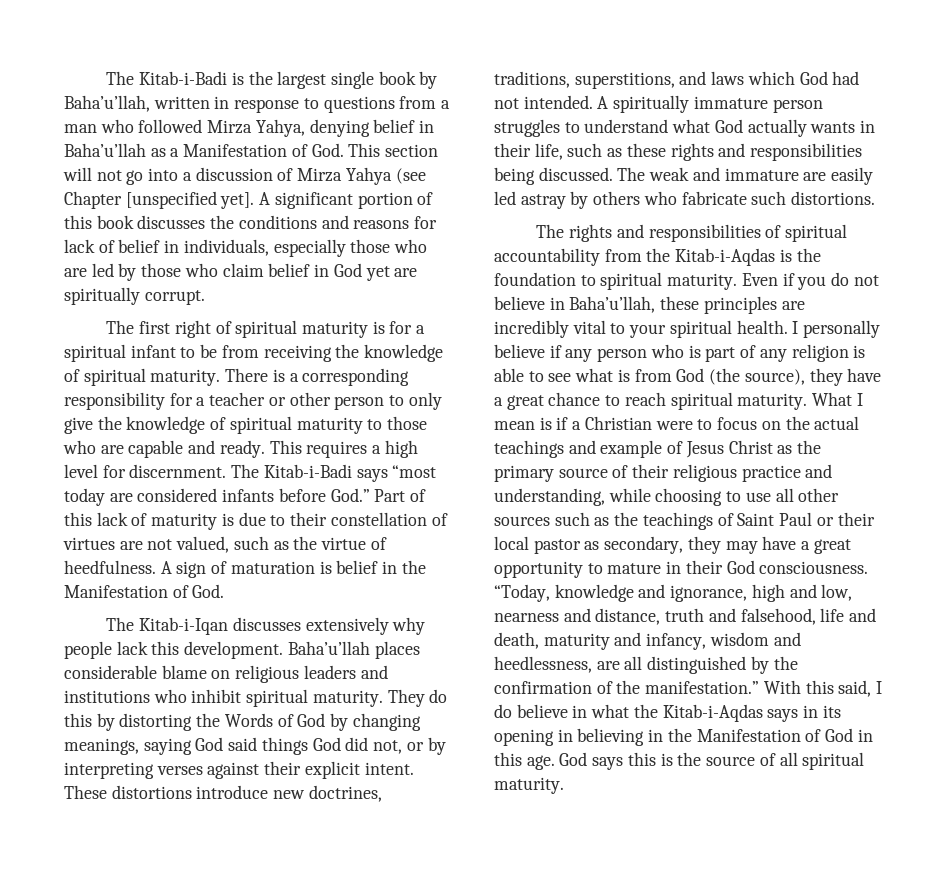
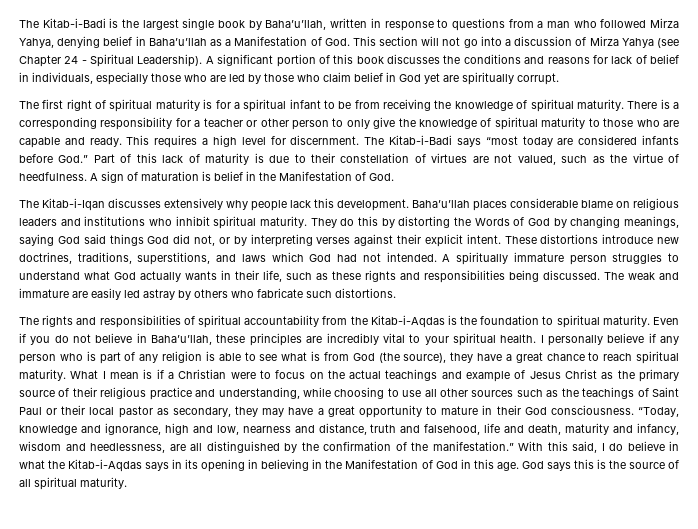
[125,191,255,209] [unspecified yet]. -> [64,54,203,67] 24 - Spiritual Leadership).

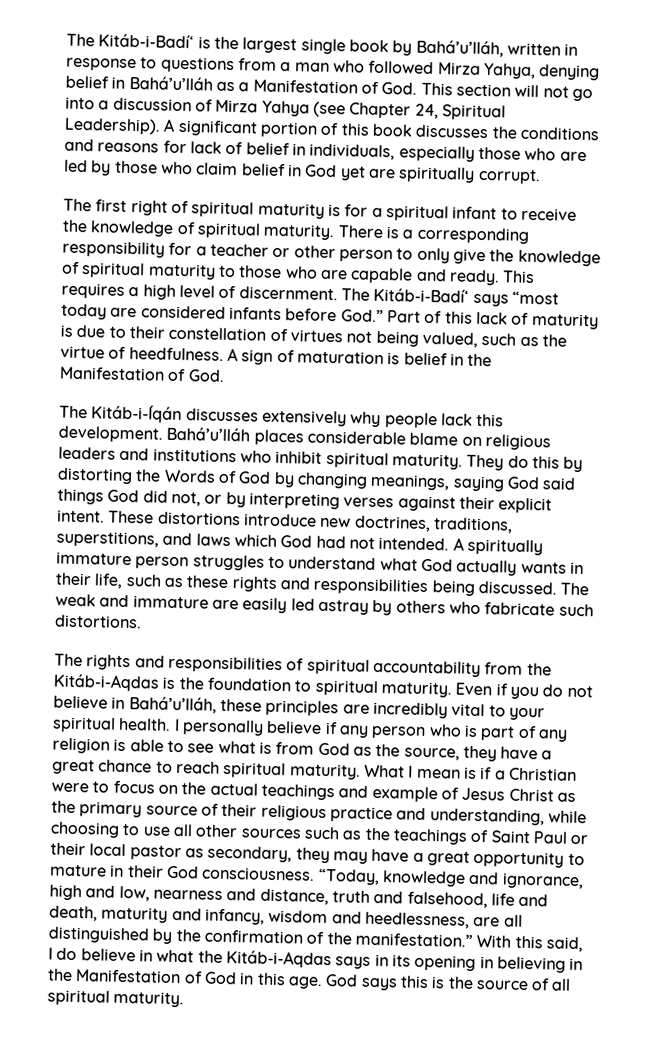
[19,18,106,28] The Kitab-i-Badi -> [66,33,195,49] The Kitáb-i-Badí‘
[265,20,327,30] Baha’u’llah, -> [415,39,504,58] Bahá’u’lláh,
[148,38,207,46] Baha’u’llah -> [128,75,213,91] Bahá’u’lláh
[64,56,87,64] 24 - -> [414,103,439,120] 24,
[338,99,432,111] be from receiving -> [520,207,577,221] receive
[270,136,286,145] for -> [218,285,237,299] of
[389,135,453,145] Kitab-i-Badi -> [373,287,470,303] Kitáb-i-Badí‘
[472,154,513,163] are not -> [346,330,419,347] not being
[42,198,105,211] Kitab-i-Iqan -> [91,404,183,424] Kitáb-i-Íqán
[412,200,470,208] Baha’u’llah -> [166,426,251,442] Bahá’u’lláh
[370,315,445,328] Kitab-i-Aqdas -> [53,673,160,692] Kitáb-i-Aqdas
[151,335,213,345] Baha’u’llah, -> [128,696,217,714] Bahá’u’lláh,
[378,352,447,363] (the source), -> [352,744,460,761] as the source,
[68,459,143,472] Kitab-i-Aqdas -> [225,950,332,969] Kitáb-i-Aqdas

